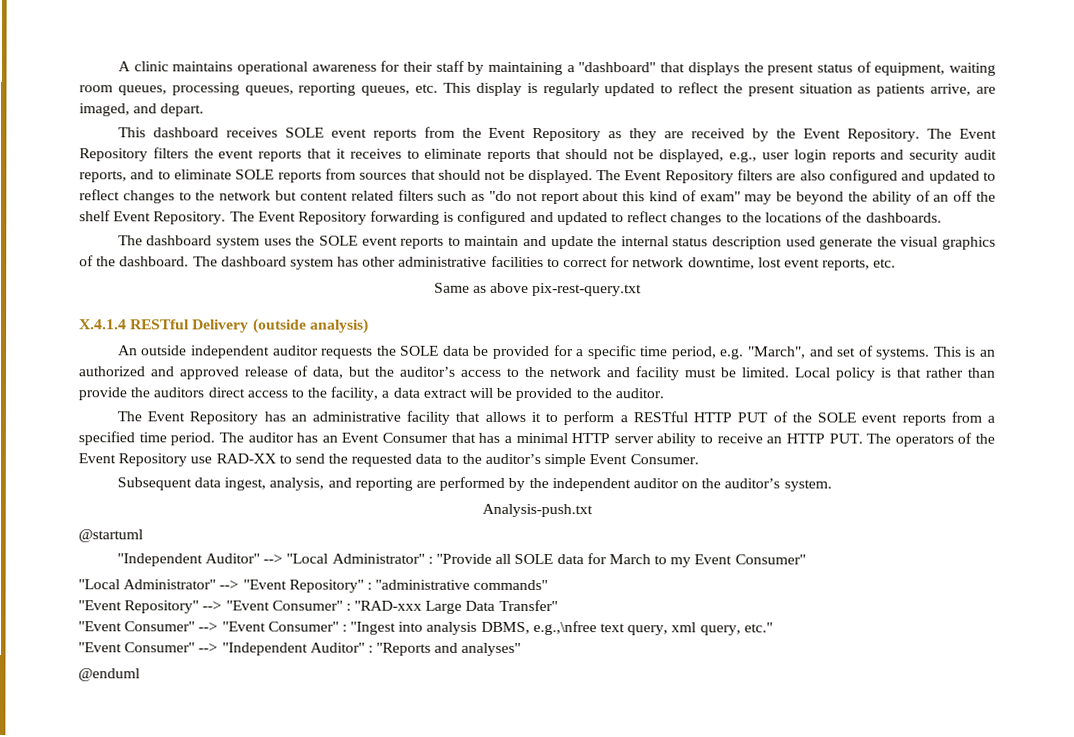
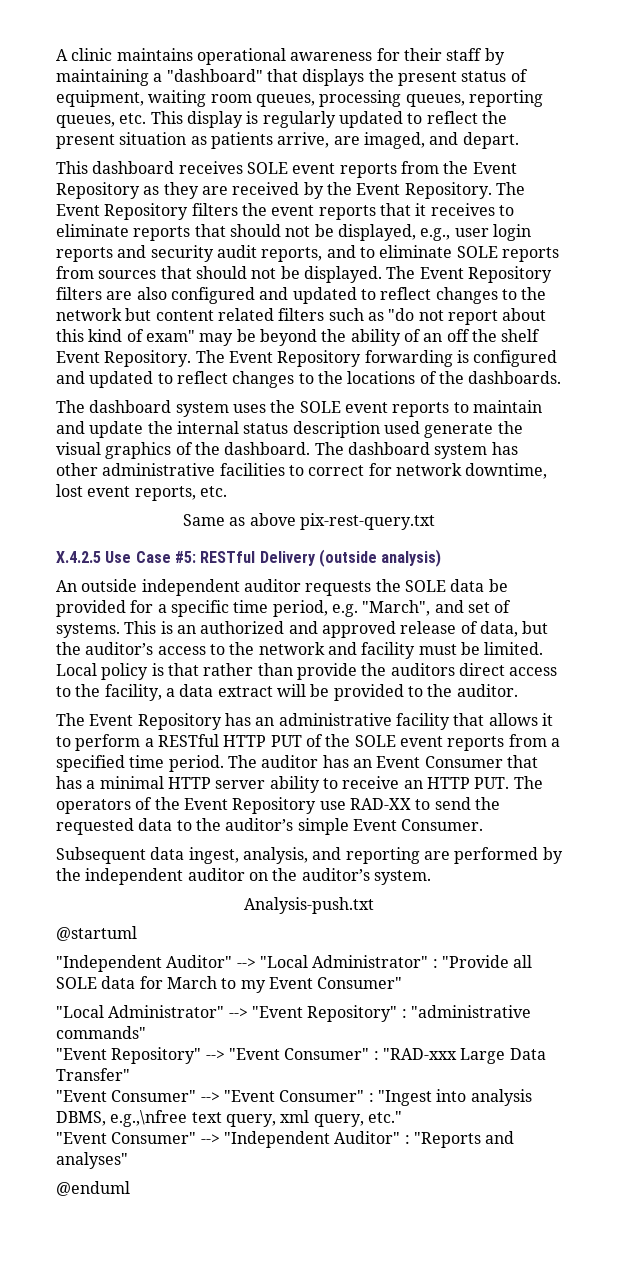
[79,319,127,330] X.4.1.4 -> [56,551,196,563] X.4.2.5 Use Case #5:

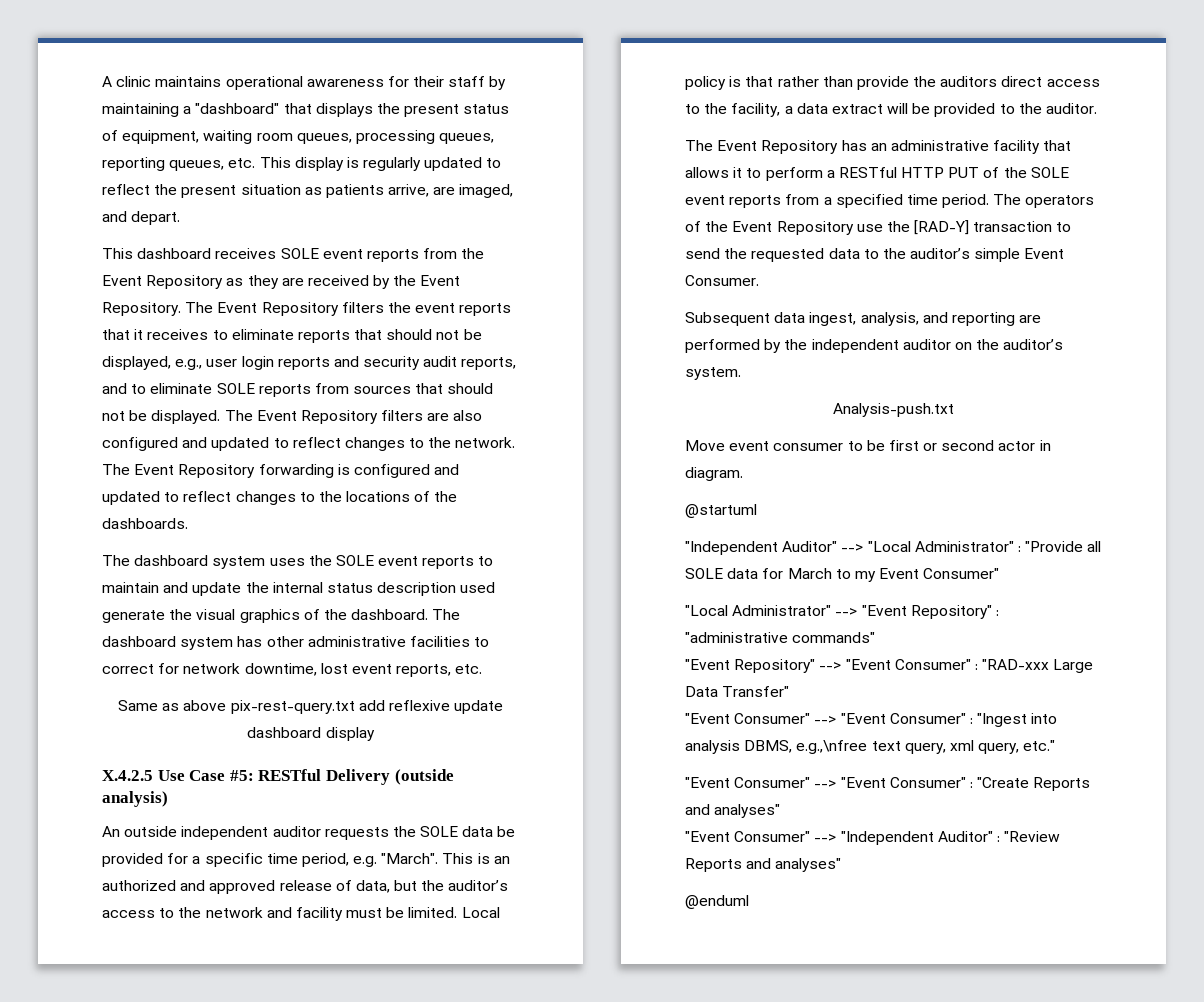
[56,308,547,325] [56,329,541,346] [56,350,192,367] network but content related filters such as "do not report about this kind of exam" may be beyond the ability of an off the shelf Event Repository. -> [455,437,516,448] network.
(435, 521) none -> [358,700,504,714] [247,727,375,741] add reflexive update dashboard display
[362,600,512,616] [56,623,120,638] "March", and set of systems. -> [381,853,439,864] "March".
[261,755,538,768] [56,776,543,793] auditor has an Event Consumer that has a minimal HTTP server ability to receive an HTTP PUT. The -> (1022, 199) none
[349,798,411,810] RAD-XX -> [886,220,1053,235] the [RAD-Y] transaction
(374, 905) none -> [685,440,1051,451] [685,467,743,481] // Move event consumer to be first or second actor in diagram.
(402, 1117) none -> [685,777,1091,791] [685,804,781,818] // "Event Consumer" --> "Event Consumer" : "Create Reports and analyses"
[413,1132,481,1148] "Reports -> [1004,831,1061,842] [685,858,742,872] "Review Reports

